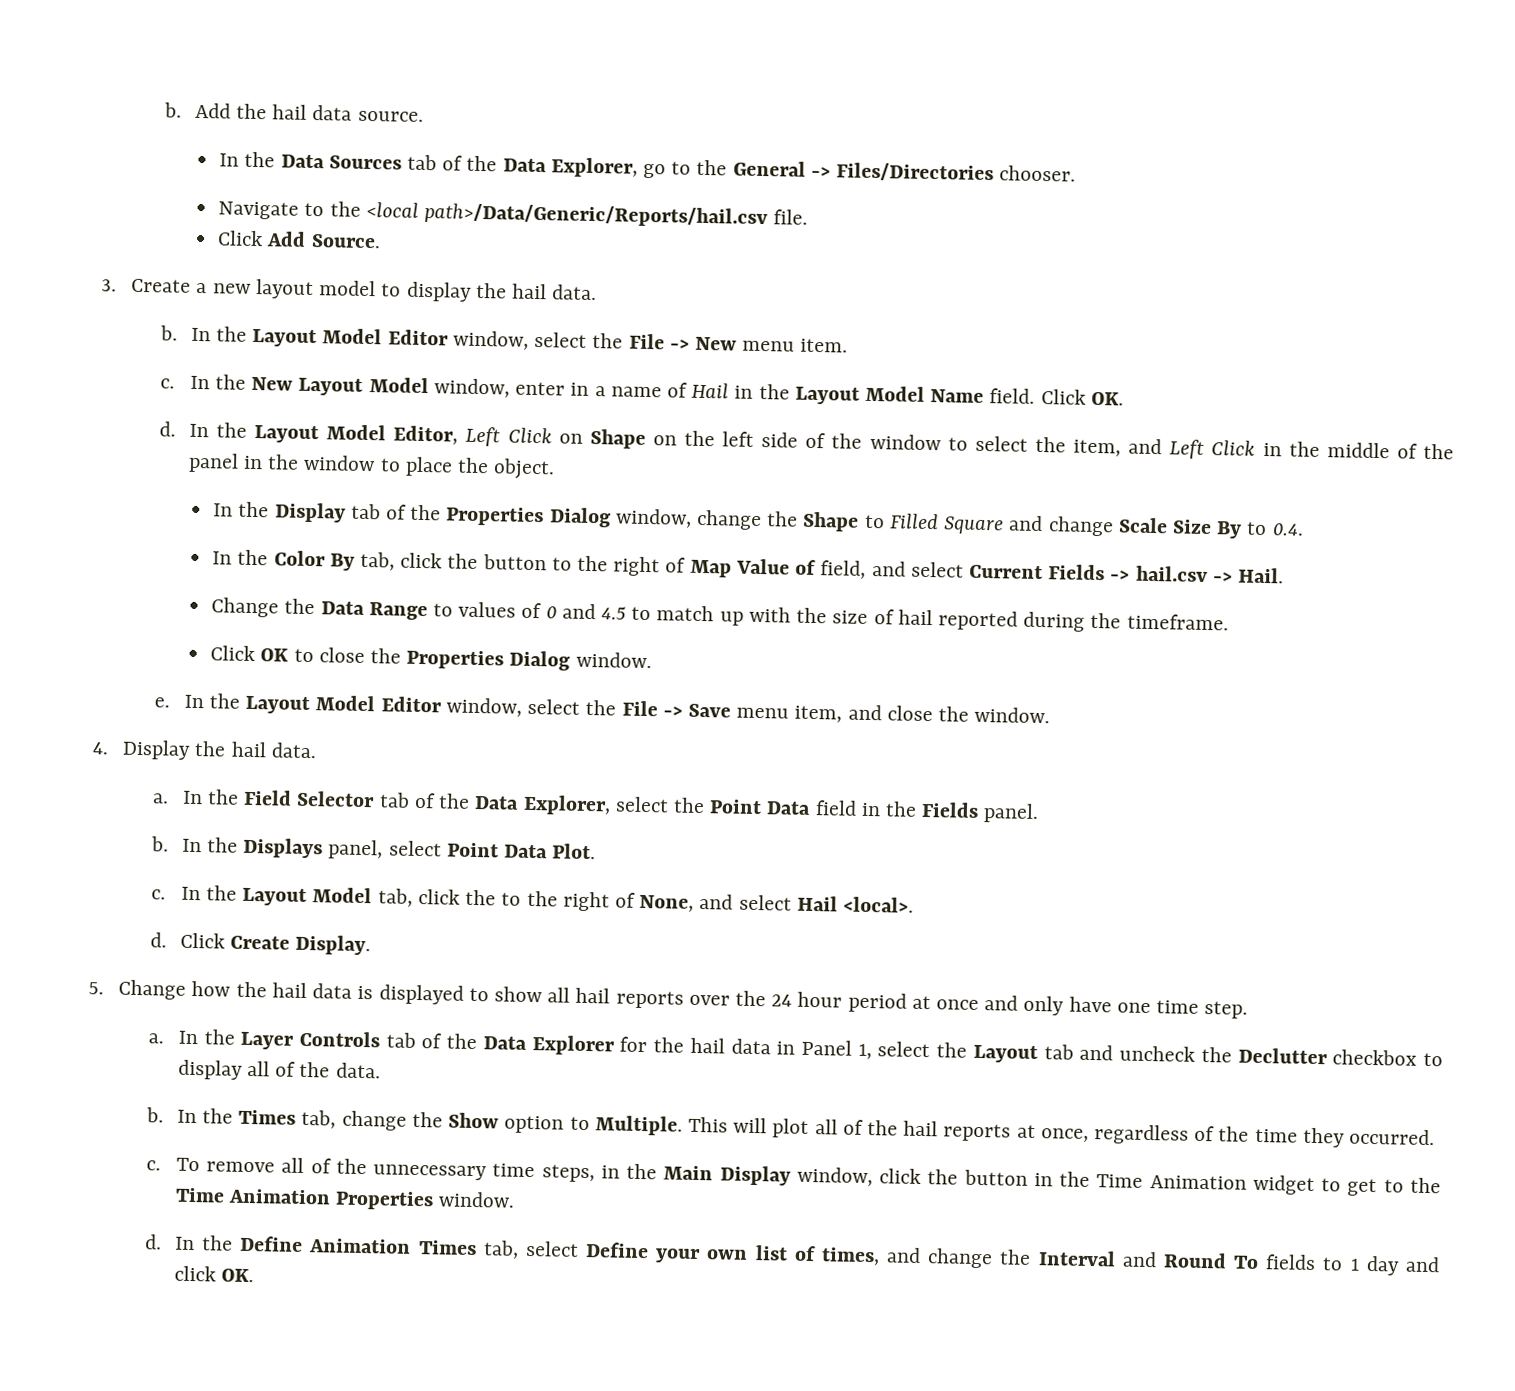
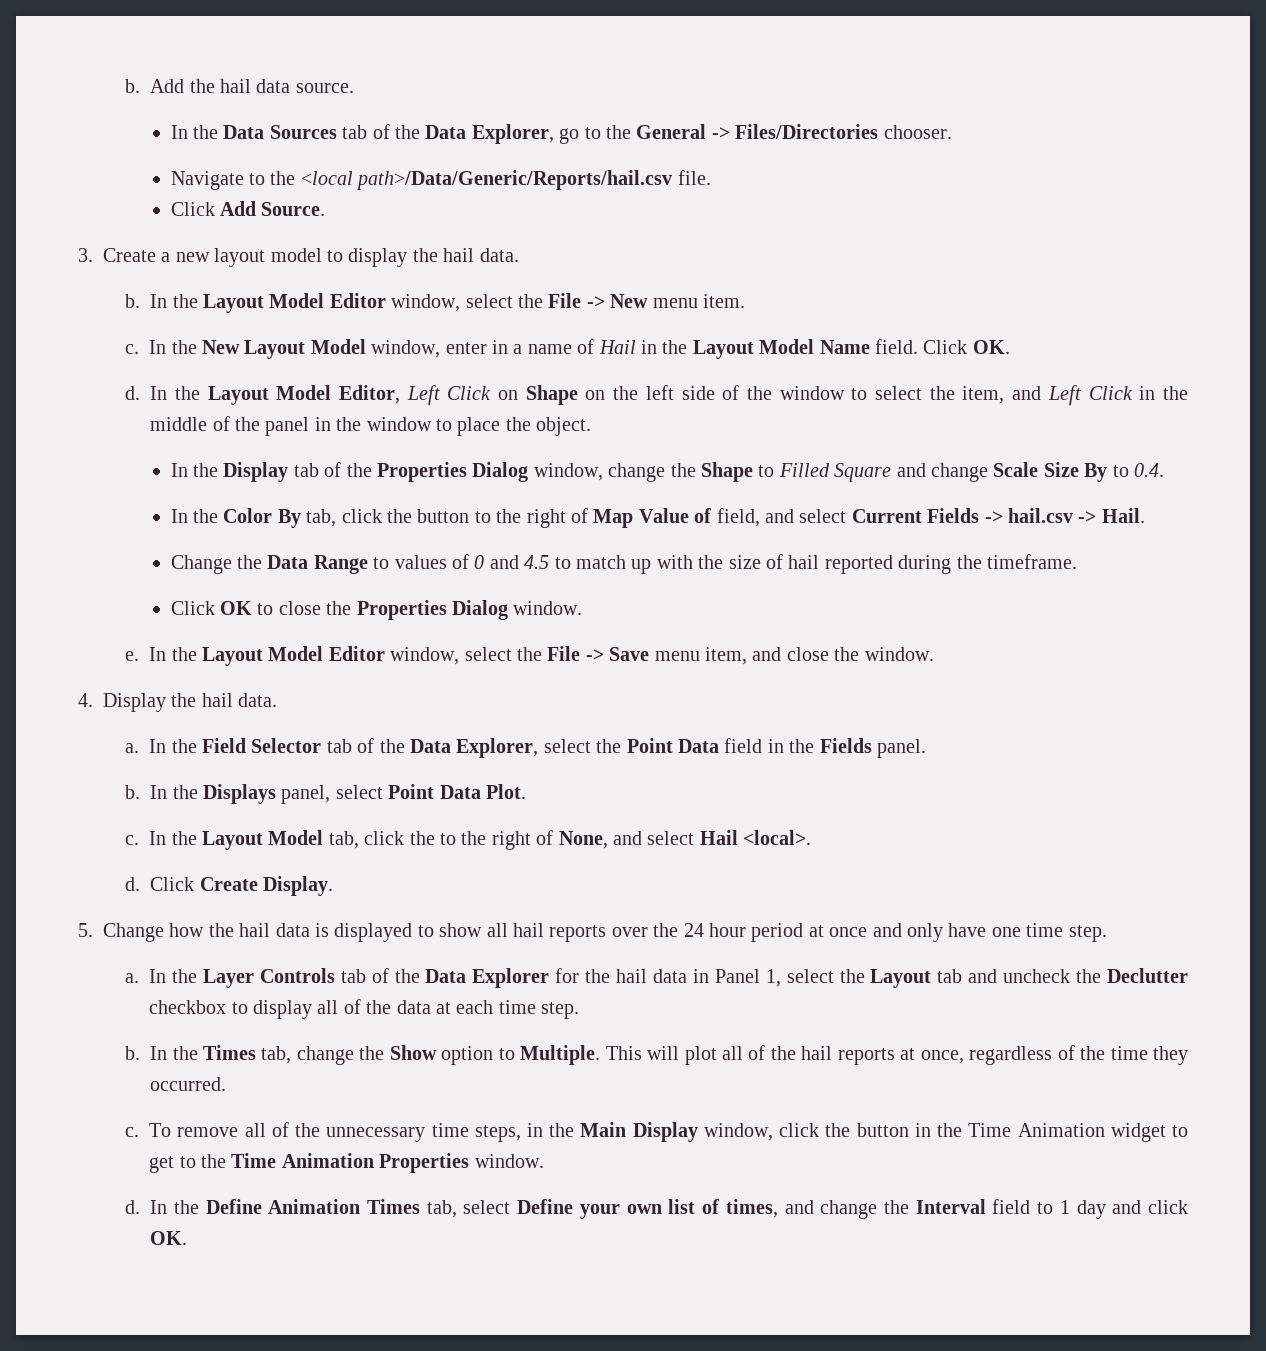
[335,1062,381,1079] data. -> [396,1000,580,1019] data at each time step.
[1121,1251,1317,1271] and Round To fields -> [992,1199,1031,1214] field

